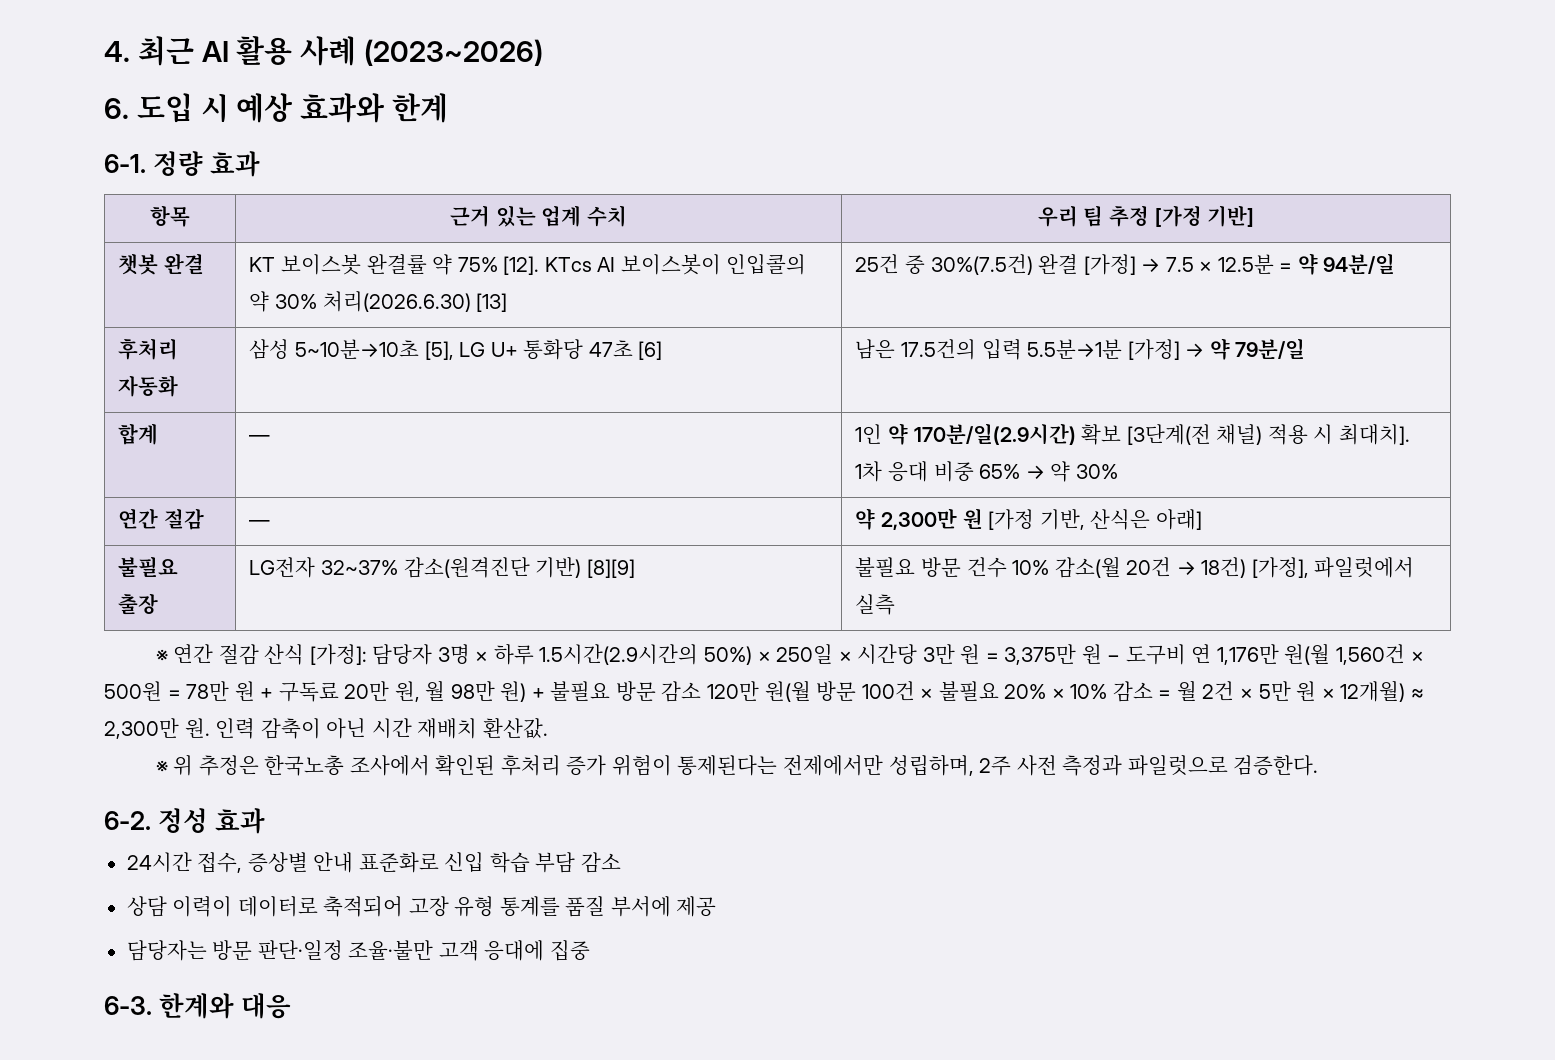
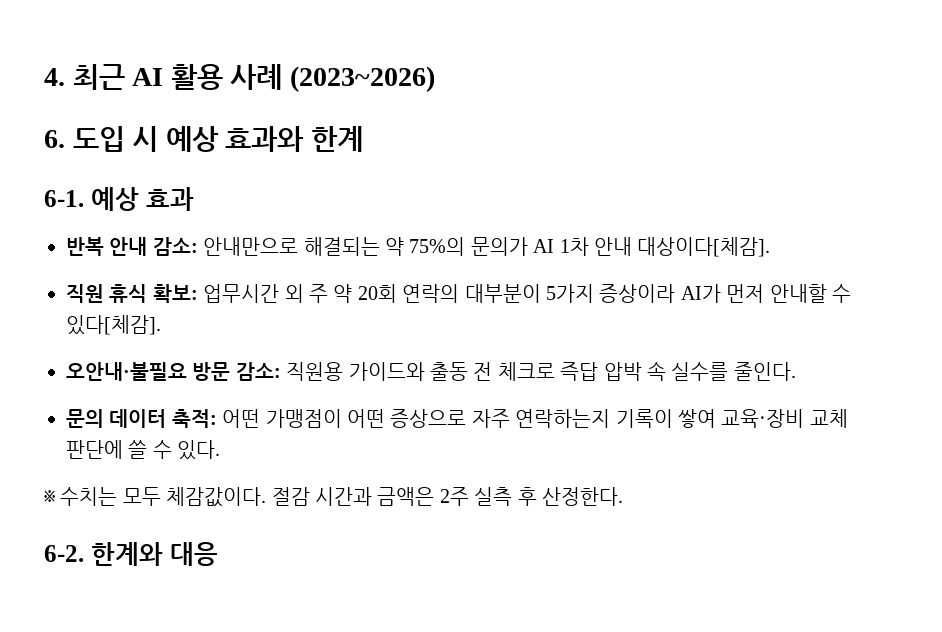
[152,151,260,177] [150,205,190,227] [450,205,627,227] [1037,205,1255,227] [118,253,204,275] [249,254,807,275] [249,291,508,312] [855,253,1396,275] [118,338,179,360] [118,375,179,397] [249,339,663,360] [855,338,1306,360] [118,423,159,445] [249,435,271,442] [855,423,1410,445] [855,461,1118,482] [118,508,204,530] [249,520,271,527] [855,508,1202,530] [118,556,179,577] [118,593,159,615] [249,557,635,578] [855,556,1415,578] [855,594,896,615] [155,643,1424,665] [104,680,1424,702] [104,718,548,739] [155,755,1319,776] [104,808,265,834] [126,852,621,873] [126,896,717,917] [126,940,590,961] [104,996,152,1015] 정량 효과 // 항목 | 근거 있는 업계 수치 | 우리 팀 추정 [가정 기반] // 챗봇 완결 | KT 보이스봇 완결률 약 75% [12]. KTcs AI 보이스봇이 인입콜의 약 30% 처리(2026.6.30) [13] | 25건 중 30%(7.5건) 완결 [가정] → 7.5 × 12.5분 = 약 94분/일 // 후처리 자동화 | 삼성 5~10분→10초 [5], LG U+ 통화당 47초 [6] | 남은 17.5건의 입력 5.5분→1분 [가정] → 약 79분/일 // 합계 | — | 1인 약 170분/일(2.9시간) 확보 [3단계(전 채널) 적용 시 최대치]. 1차 응대 비중 65% → 약 30% // 연간 절감 | — | 약 2,300만 원 [가정 기반, 산식은 아래] // 불필요 출장 | LG전자 32~37% 감소(원격진단 기반) [8][9] | 불필요 방문 건수 10% 감소(월 20건 → 18건) [가정], 파일럿에서 실측 // ※ 연간 절감 산식 [가정]: 담당자 3명 × 하루 1.5시간(2.9시간의 50%) × 250일 × 시간당 3만 원 = 3,375만 원 − 도구비 연 1,176만 원(월 1,560건 × 500원 = 78만 원 + 구독료 20만 원, 월 98만 원) + 불필요 방문 감소 120만 원(월 방문 100건 × 불필요 20% × 10% 감소 = 월 2건 × 5만 원 × 12개월) ≈ 2,300만 원. 인력 감축이 아닌 시간 재배치 환산값. // ※ 위 추정은 한국노총 조사에서 확인된 후처리 증가 위험이 통제된다는 전제에서만 성립하며, 2주 사전 측정과 파일럿으로 검증한다. // 6-2. 정성 효과 // 24시간 접수, 증상별 안내 표준화로 신입 학습 부담 감소 // 상담 이력이 데이터로 축적되어 고장 유형 통계를 품질 부서에 제공 // 담당자는 방문 판단·일정 조율·불만 고객 응대에 집중 // 6-3. -> [90,187,194,211] [66,237,771,257] [66,284,851,303] [66,315,161,335] [66,361,796,381] [66,409,848,428] [66,440,221,460] [44,487,623,507] [44,545,84,562] 예상 효과 // 반복 안내 감소: 안내만으로 해결되는 약 75%의 문의가 AI 1차 안내 대상이다[체감]. // 직원 휴식 확보: 업무시간 외 주 약 20회 연락의 대부분이 5가지 증상이라 AI가 먼저 안내할 수 있다[체감]. // 오안내·불필요 방문 감소: 직원용 가이드와 출동 전 체크로 즉답 압박 속 실수를 줄인다. // 문의 데이터 축적: 어떤 가맹점이 어떤 증상으로 자주 연락하는지 기록이 쌓여 교육·장비 교체 판단에 쓸 수 있다. // ※ 수치는 모두 체감값이다. 절감 시간과 금액은 2주 실측 후 산정한다. // 6-2.

